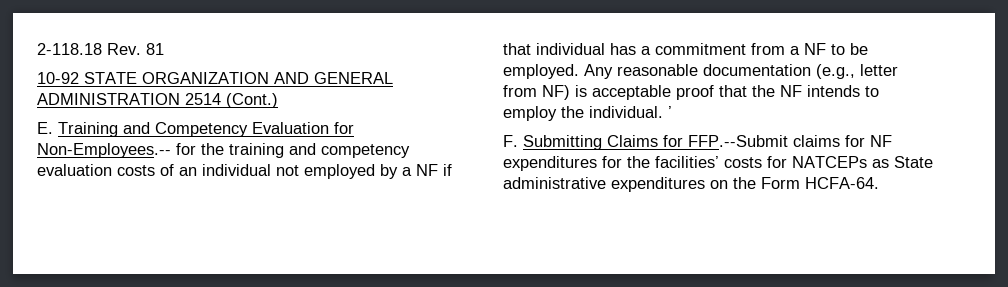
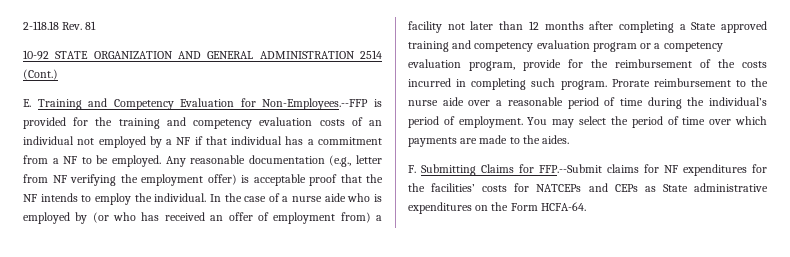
[37,143,171,158] Non-Employees.-- -> [262,98,382,110] [23,117,66,129] Non-Employees.--FFP is provided
[542,85,570,100] NF) -> [52,174,237,186] NF verifying the employment offer)
[668,106,672,118] ’ -> [209,193,383,202] [23,212,383,224] [408,21,767,33] [408,40,723,52] [408,59,767,71] [408,78,768,90] [408,97,767,109] [408,116,767,128] [408,135,570,147] In the case of a nurse aide who is employed by (or who has received an offer of employment from) a facility not later than 12 months after completing a State approved training and competency evaluation program or a competency evaluation program, provide for the reimbursement of the costs incurred in completing such program. Prorate reimbursement to the nurse aide over a reasonable period of time during the individual’s period of employment. You may select the period of time over which payments are made to the aides.
(867, 162) none -> [588,183,638,192] and CEPs

